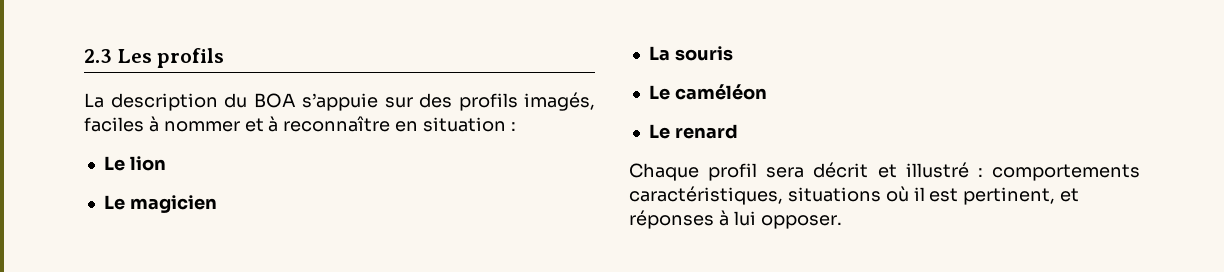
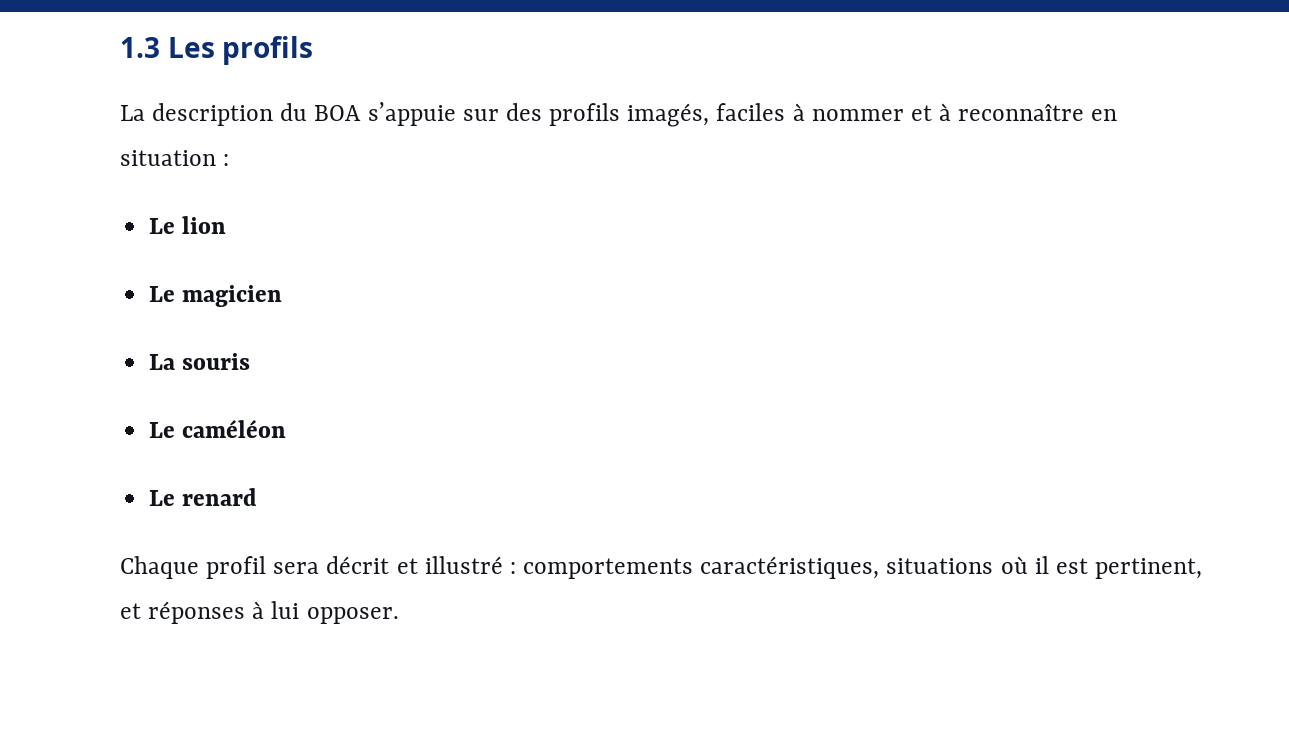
[84,49,112,63] 2.3 -> [120,37,160,58] 1.3

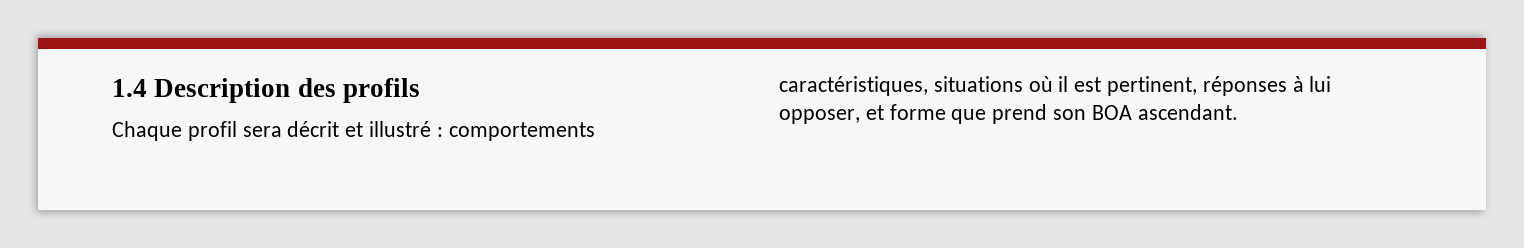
[120,36,314,65] [120,102,1118,127] [120,150,230,166] [149,216,227,234] [149,285,283,307] [149,353,251,370] [149,419,287,438] [149,488,258,506] 1.3 Les profils // La description du BOA s’appuie sur des profils imagés, faciles à nommer et à reconnaître en situation : // Le lion // Le magicien // La souris // Le caméléon // Le renard -> [112,78,420,103] 1.4 Description des profils
[120,603,141,619] et -> (1198, 86) none
[306,607,399,624] opposer. -> [779,104,1238,124] opposer, et forme que prend son BOA ascendant.

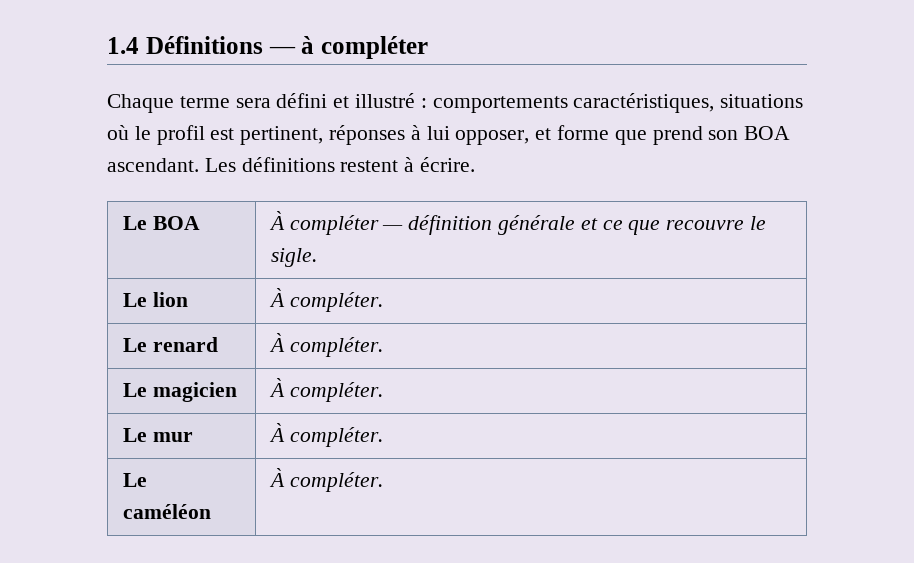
[154,78,420,103] [112,121,340,141] Description des profils // Chaque profil sera décrit -> [145,36,428,59] [107,93,328,113] Définitions — à compléter // Chaque terme sera défini
[1058,76,1069,92] il -> [134,125,205,145] le profil
(1238, 112) none -> [204,157,476,172] [122,216,200,230] [268,211,767,235] [270,248,317,267] [122,292,188,307] [268,288,383,312] [122,337,218,352] [268,333,383,357] [122,382,237,402] [268,378,383,402] [122,428,193,442] [268,423,383,447] [122,473,147,487] [122,504,211,519] [268,468,383,492] Les définitions restent à écrire. // Le BOA | À compléter — définition générale et ce que recouvre le sigle. // Le lion | À compléter. // Le renard | À compléter. // Le magicien | À compléter. // Le mur | À compléter. // Le caméléon | À compléter.

